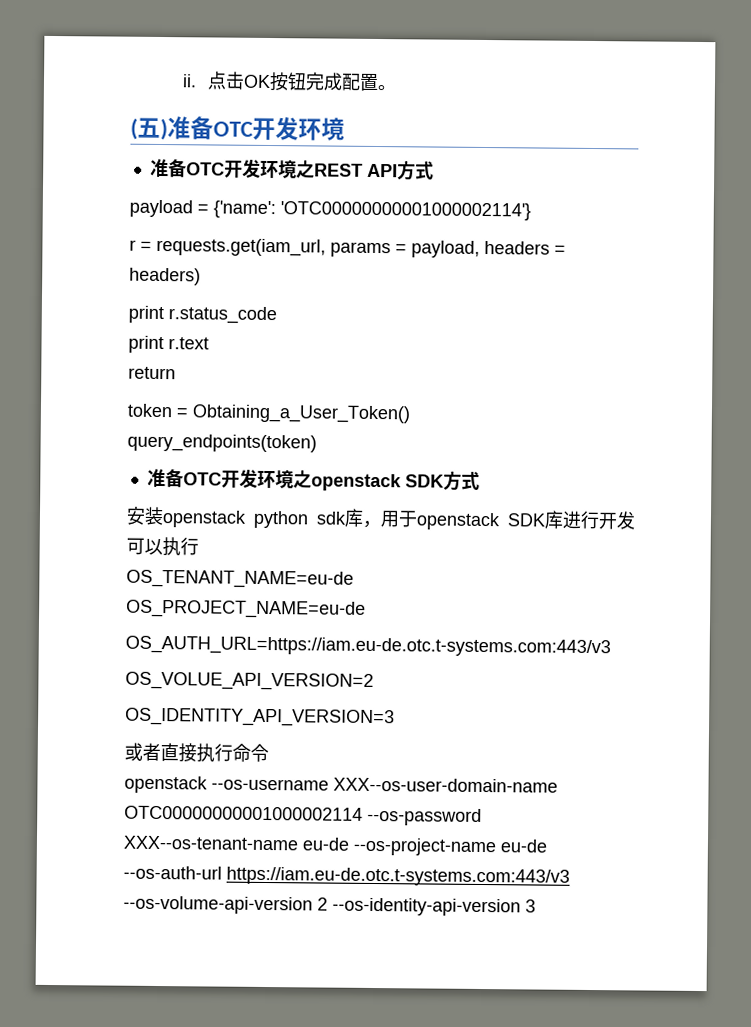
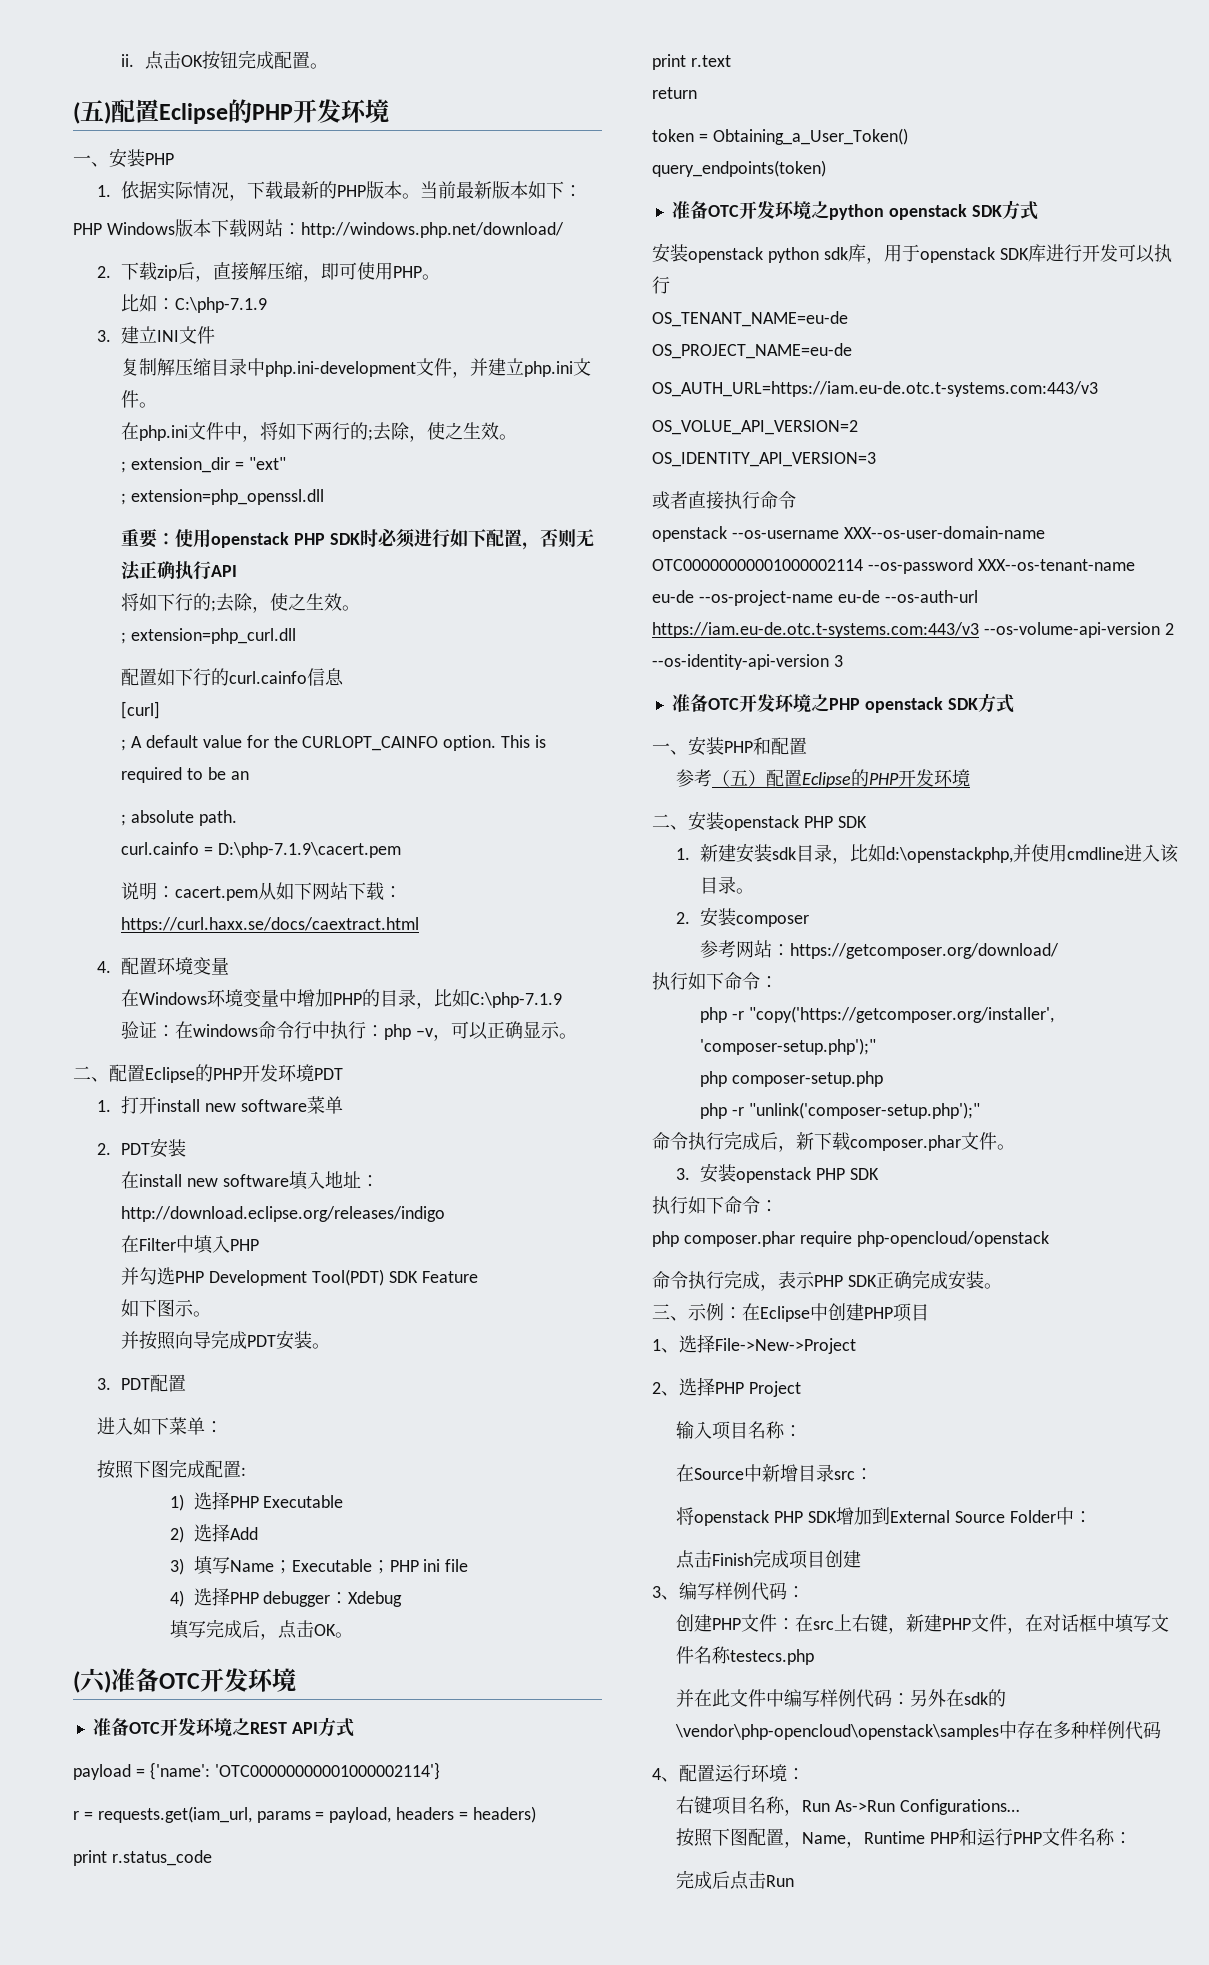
[130,117,161,140] // (五 -> [73,99,389,124] [73,148,174,168] [97,181,583,201] [73,219,564,238] [97,262,441,282] [121,294,268,313] [97,326,216,344] [121,358,592,378] [121,390,158,408] [121,422,518,442] [121,457,286,473] [121,489,325,505] [121,528,594,550] [121,561,238,581] [121,593,361,613] [121,628,297,644] [121,668,345,686] [121,701,161,719] [121,735,546,751] [121,767,249,783] [121,810,237,826] [121,842,401,858] [121,882,403,901] [121,917,420,933] [97,957,230,975] [121,989,563,1009] [121,1021,578,1041] [73,1064,343,1083] [97,1096,343,1114] [97,1138,187,1158] [121,1171,379,1190] [121,1206,446,1222] [121,1235,260,1254] [121,1267,478,1286] [121,1299,212,1317] [121,1330,331,1350] [97,1374,187,1392] [97,1417,224,1435] [97,1459,247,1479] [169,1491,344,1511] [169,1523,258,1543] [169,1556,469,1575] [169,1587,403,1607] [169,1619,353,1640] [73,1668,106,1693] // (五)配置Eclipse的PHP开发环境 // 一、安装PHP // 1.依据实际情况，下载最新的PHP版本。当前最新版本如下： // PHP Windows版本下载网站：http://windows.php.net/download/ // 2.下载zip后，直接解压缩，即可使用PHP。 // 比如：C:\php-7.1.9 // 3.建立INI文件 // 复制解压缩目录中php.ini-development文件，并建立php.ini文件。 // 在php.ini文件中，将如下两行的;去除，使之生效。 // ; extension_dir = "ext" // ; extension=php_openssl.dll // 重要：使用openstack PHP SDK时必须进行如下配置，否则无法正确执行API // 将如下行的;去除，使之生效。 // ; extension=php_curl.dll // 配置如下行的curl.cainfo信息 // [curl] // ; A default value for the CURLOPT_CAINFO option. This is required to be an // ; absolute path. // curl.cainfo = D:\php-7.1.9\cacert.pem // 说明：cacert.pem从如下网站下载：https://curl.haxx.se/docs/caextract.html // 4.配置环境变量 // 在Windows环境变量中增加PHP的目录，比如C:\php-7.1.9 // 验证：在windows命令行中执行：php –v，可以正确显示。 // 二、配置Eclipse的PHP开发环境PDT // 1.打开install new software菜单 // 2. PDT安装 // 在install new software填入地址：http://download.eclipse.org/releases/indigo // 在Filter中填入PHP // 并勾选PHP Development Tool(PDT) SDK Feature // 如下图示。 // 并按照向导完成PDT安装。 // 3. PDT配置 // 进入如下菜单： // 按照下图完成配置: // 1)选择PHP Executable // 2)选择Add // 3)填写Name；Executable；PHP ini file // 4)选择PHP debugger：Xdebug // 填写完成后，点击OK。 // (六
(312, 479) none -> [828,204,884,220] python
(536, 906) none -> [671,693,1014,713] [652,736,807,756] [676,769,971,788] [652,811,867,831] [676,843,1180,864] [700,876,755,894] [676,907,810,927] [700,940,1060,959] [652,972,778,990] [700,1006,1054,1023] [700,1038,877,1055] [700,1071,884,1087] [700,1102,980,1119] [652,1131,1015,1152] [676,1163,879,1183] [652,1196,778,1214] [652,1231,1049,1247] [652,1270,1002,1291] [652,1303,929,1322] [652,1334,856,1354] [652,1377,801,1397] [676,1421,803,1440] [676,1464,874,1482] [676,1507,1092,1526] [676,1549,862,1569] [652,1582,805,1601] [676,1614,1170,1634] [676,1646,815,1665] [676,1689,1007,1708] [675,1721,1162,1740] [652,1764,805,1782] [676,1796,1019,1816] [676,1828,1132,1848] [676,1870,795,1890] // 准备OTC开发环境之PHP openstack SDK方式 // 一、安装PHP和配置 // 参考（五）配置Eclipse的PHP开发环境 // 二、安装openstack PHP SDK // 1.新建安装sdk目录，比如d:\openstackphp,并使用cmdline进入该目录。 // 2.安装composer // 参考网站：https://getcomposer.org/download/ // 执行如下命令： // php -r "copy('https://getcomposer.org/installer', 'composer-setup.php');" // php composer-setup.php // php -r "unlink('composer-setup.php');" // 命令执行完成后，新下载composer.phar文件。 // 3.安装openstack PHP SDK // 执行如下命令： // php composer.phar require php-opencloud/openstack // 命令执行完成，表示PHP SDK正确完成安装。 // 三、示例：在Eclipse中创建PHP项目 // 1、选择File->New->Project // 2、选择PHP Project // 输入项目名称： // 在Source中新增目录src： // 将openstack PHP SDK增加到External Source Folder中： // 点击Finish完成项目创建 // 3、编写样例代码： // 创建PHP文件：在src上右键，新建PHP文件，在对话框中填写文件名称testecs.php // 并在此文件中编写样例代码：另外在sdk的\vendor\php-opencloud\openstack\samples中存在多种样例代码 // 4、配置运行环境： // 右键项目名称，Run As->Run Configurations… // 按照下图配置，Name，Runtime PHP和运行PHP文件名称： // 完成后点击Run

